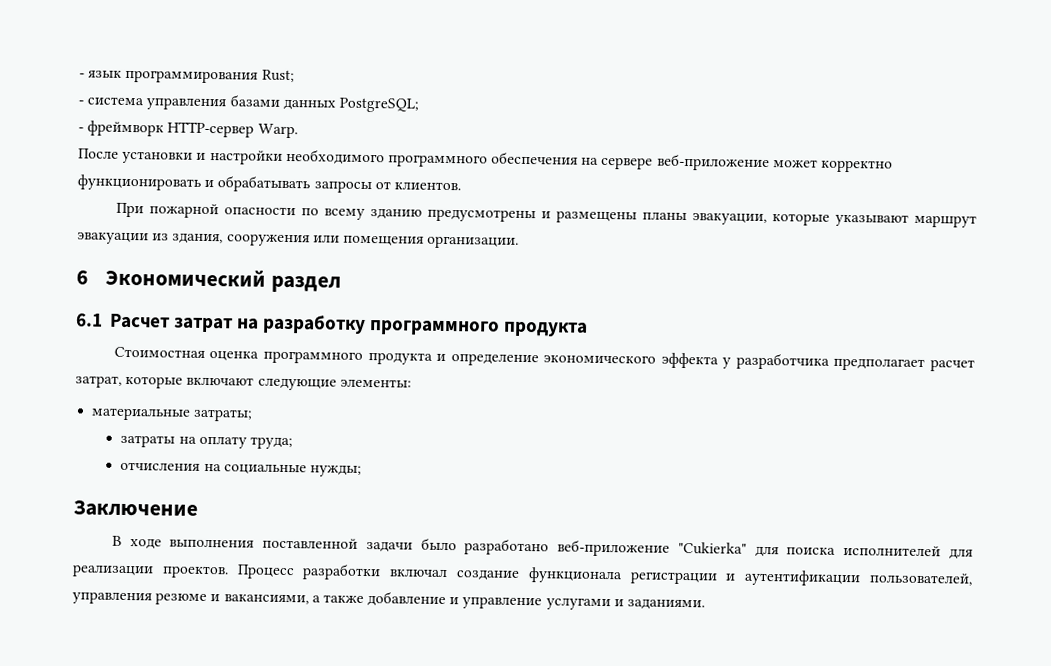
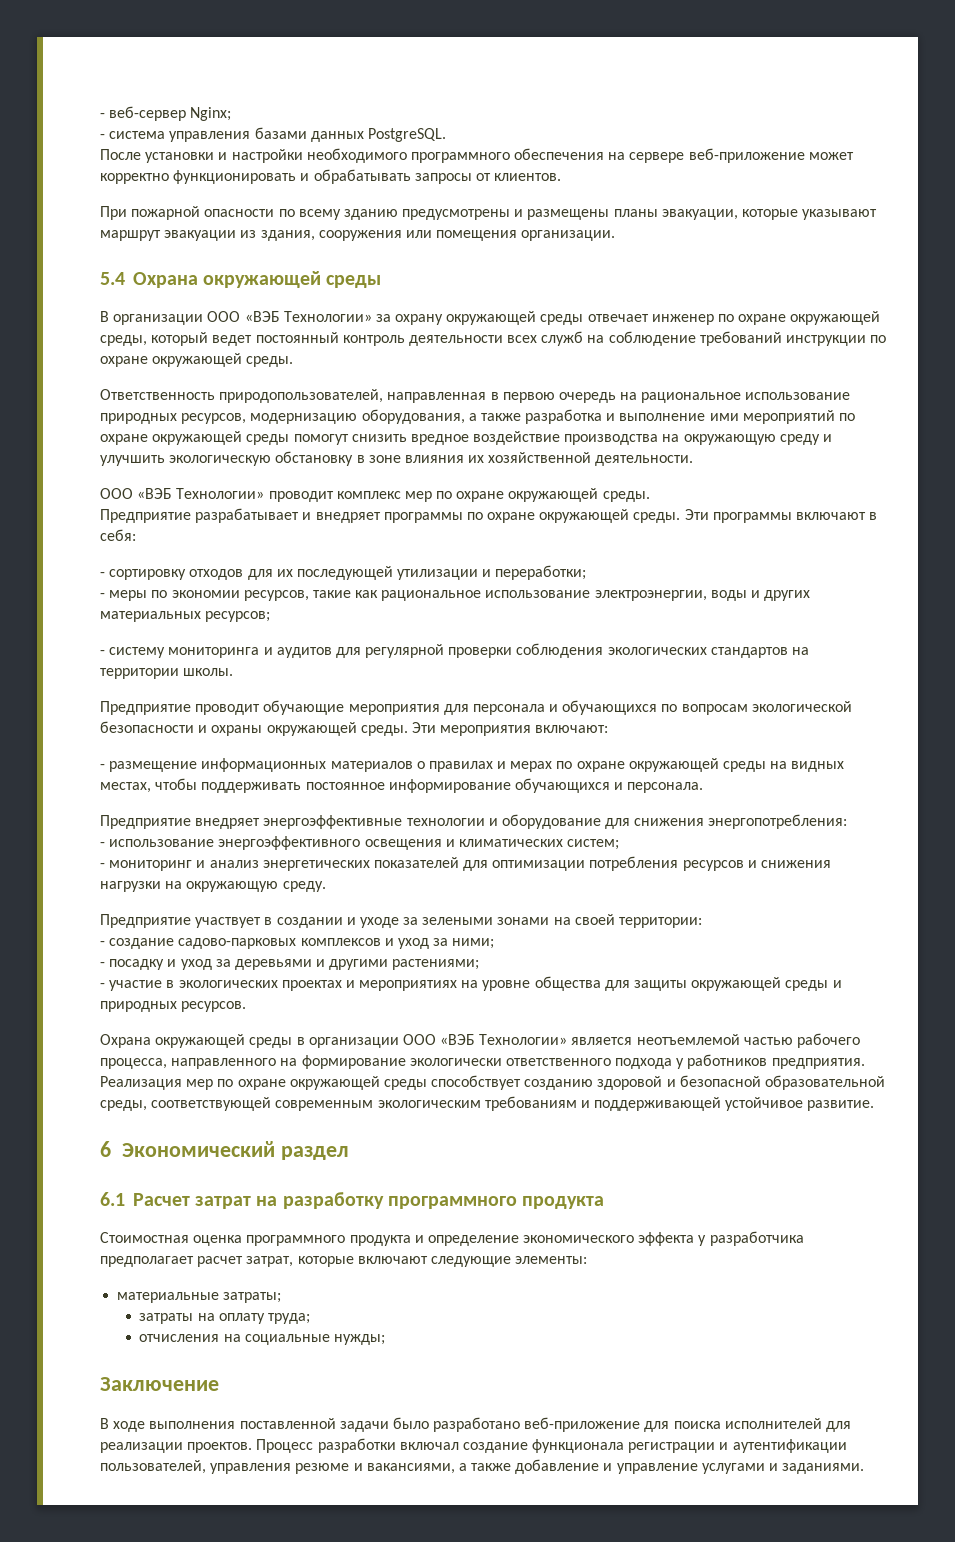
[79,69,295,84] - язык программирования Rust; -> [100,106,232,121] - веб-сервер Nginx;
[338,97,419,113] [78,120,298,139] PostgreSQL; // - фреймворк HTTP-сервер Warp. -> [367,128,446,142] PostgreSQL.
(520, 242) none -> [100,271,382,288] [100,311,881,325] [100,331,887,346] [100,353,294,367] [100,389,851,403] [100,409,856,424] [100,431,833,445] [100,451,694,466] [100,488,650,502] [100,508,878,523] [100,529,136,541] [100,565,587,580] [100,590,811,601] [100,611,271,622] [100,643,810,658] [100,668,234,679] [100,700,852,715] [100,721,609,736] [100,758,845,772] [100,778,704,793] [100,814,848,829] [100,836,620,850] [100,856,832,871] [100,881,326,892] [100,914,703,928] [100,938,495,949] [100,959,480,970] [100,976,842,991] [100,1001,247,1012] [100,1033,861,1048] [100,1054,865,1069] [100,1075,886,1090] [100,1096,875,1111] // 5.4 Охрана окружающей среды // В организации ООО «ВЭБ Технологии» за охрану окружающей среды отвечает инженер по охране окружающей среды, который ведет постоянный контроль деятельности всех служб на соблюдение требований инструкции по охране окружающей среды. // Ответственность природопользователей, направленная в первою очередь на рациональное использование природных ресурсов, модернизацию оборудования, а также разработка и выполнение ими мероприятий по охране окружающей среды помогут снизить вредное воздействие производства на окружающую среду и улучшить экологическую обстановку в зоне влияния их хозяйственной деятельности. // ООО «ВЭБ Технологии» проводит комплекс мер по охране окружающей среды. // Предприятие разрабатывает и внедряет программы по охране окружающей среды. Эти программы включают в себя: // - сортировку отходов для их последующей утилизации и переработки; // - меры по экономии ресурсов, такие как рациональное использование электроэнергии, воды и других материальных ресурсов; // - систему мониторинга и аудитов для регулярной проверки соблюдения экологических стандартов на территории школы. // Предприятие проводит обучающие мероприятия для персонала и обучающихся по вопросам экологической безопасности и охраны окружающей среды. Эти мероприятия включают: // - размещение информационных материалов о правилах и мерах по охране окружающей среды на видных местах, чтобы поддерживать постоянное информирование обучающихся и персонала. // Предприятие внедряет энергоэффективные технологии и оборудование для снижения энергопотребления: // - использование энергоэффективного освещения и климатических систем; // - мониторинг и анализ энергетических показателей для оптимизации потребления ресурсов и снижения нагрузки на окружающую среду. // Предприятие участвует в создании и уходе за зелеными зонами на своей территории: // - создание садово-парковых комплексов и уход за ними; // - посадку и уход за деревьями и другими растениями; // - участие в экологических проектах и мероприятиях на уровне общества для защиты окружающей среды и природных ресурсов. // Охрана окружающей среды в организации ООО «ВЭБ Технологии» является неотъемлемой частью рабочего процесса, направленного на формирование экологически ответственного подхода у работников предприятия. Реализация мер по охране окружающей среды способствует созданию здоровой и безопасной образовательной среды, соответствующей современным экологическим требованиям и поддерживающей устойчивое развитие.
[677,541,747,555] "Cukierka" -> (641, 1424) none

